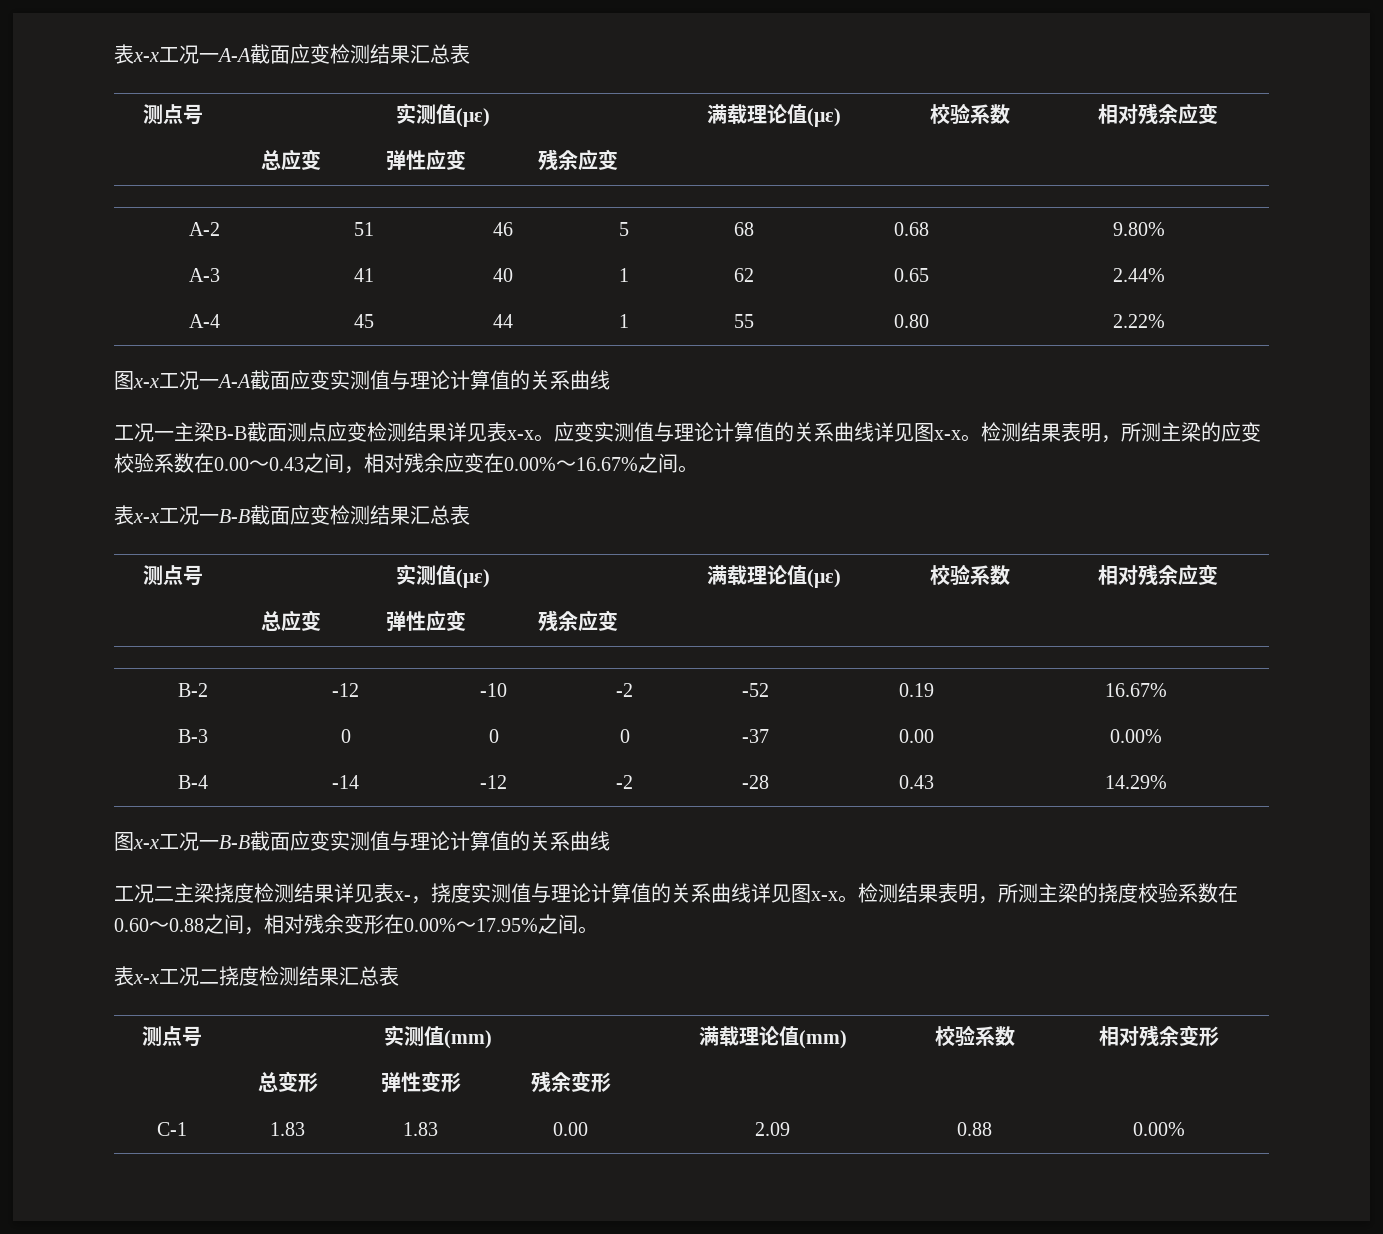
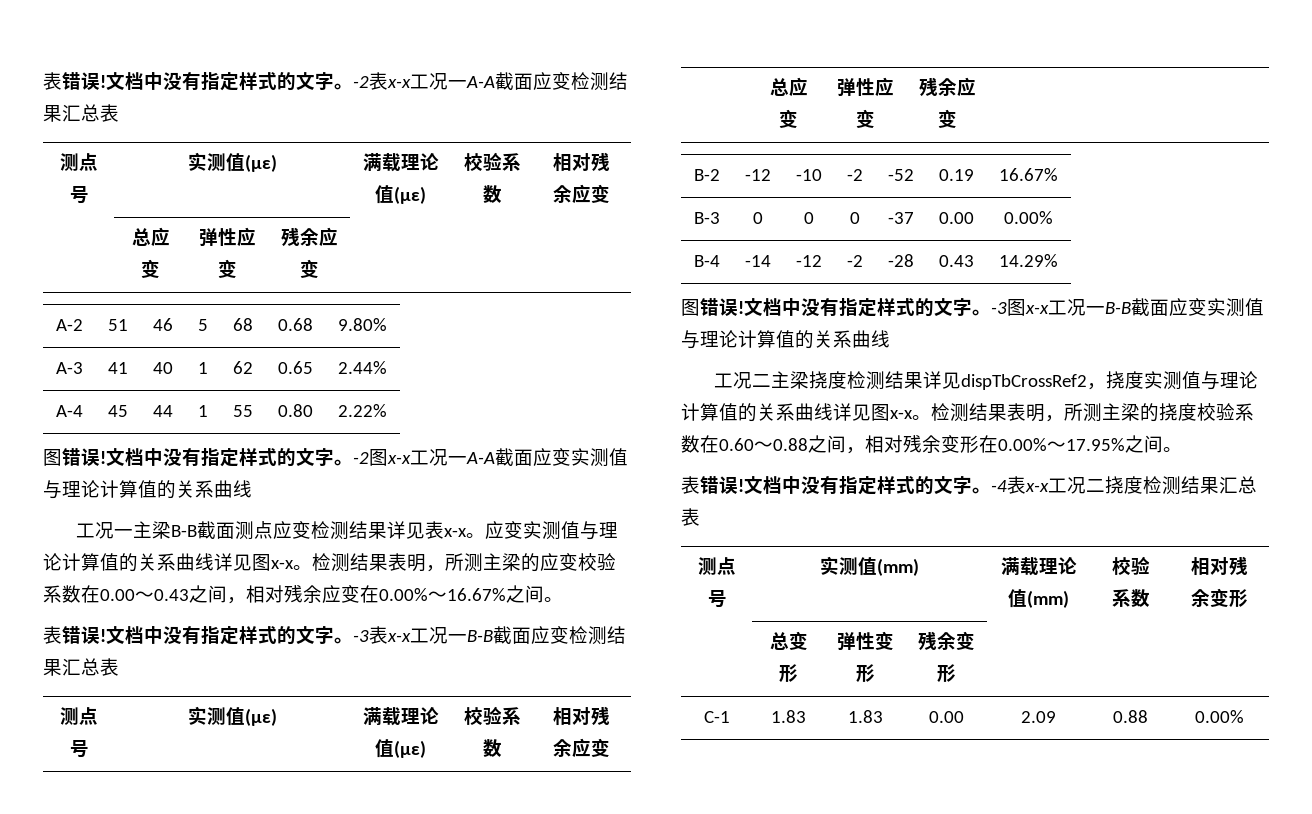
[114,44,134,64] 表 -> [43,71,388,91] 表错误!文档中没有指定样式的文字。-2表
(134, 380) none -> [62,447,388,467] 错误!文档中没有指定样式的文字。-2图
(134, 515) none -> [62,625,388,645] 错误!文档中没有指定样式的文字。-3表
(134, 841) none -> [700,297,1026,317] 错误!文档中没有指定样式的文字。-3图
[374,883,411,903] 表x- -> [960,374,1087,390] dispTbCrossRef2
(134, 976) none -> [700,475,1026,495] 错误!文档中没有指定样式的文字。-4表

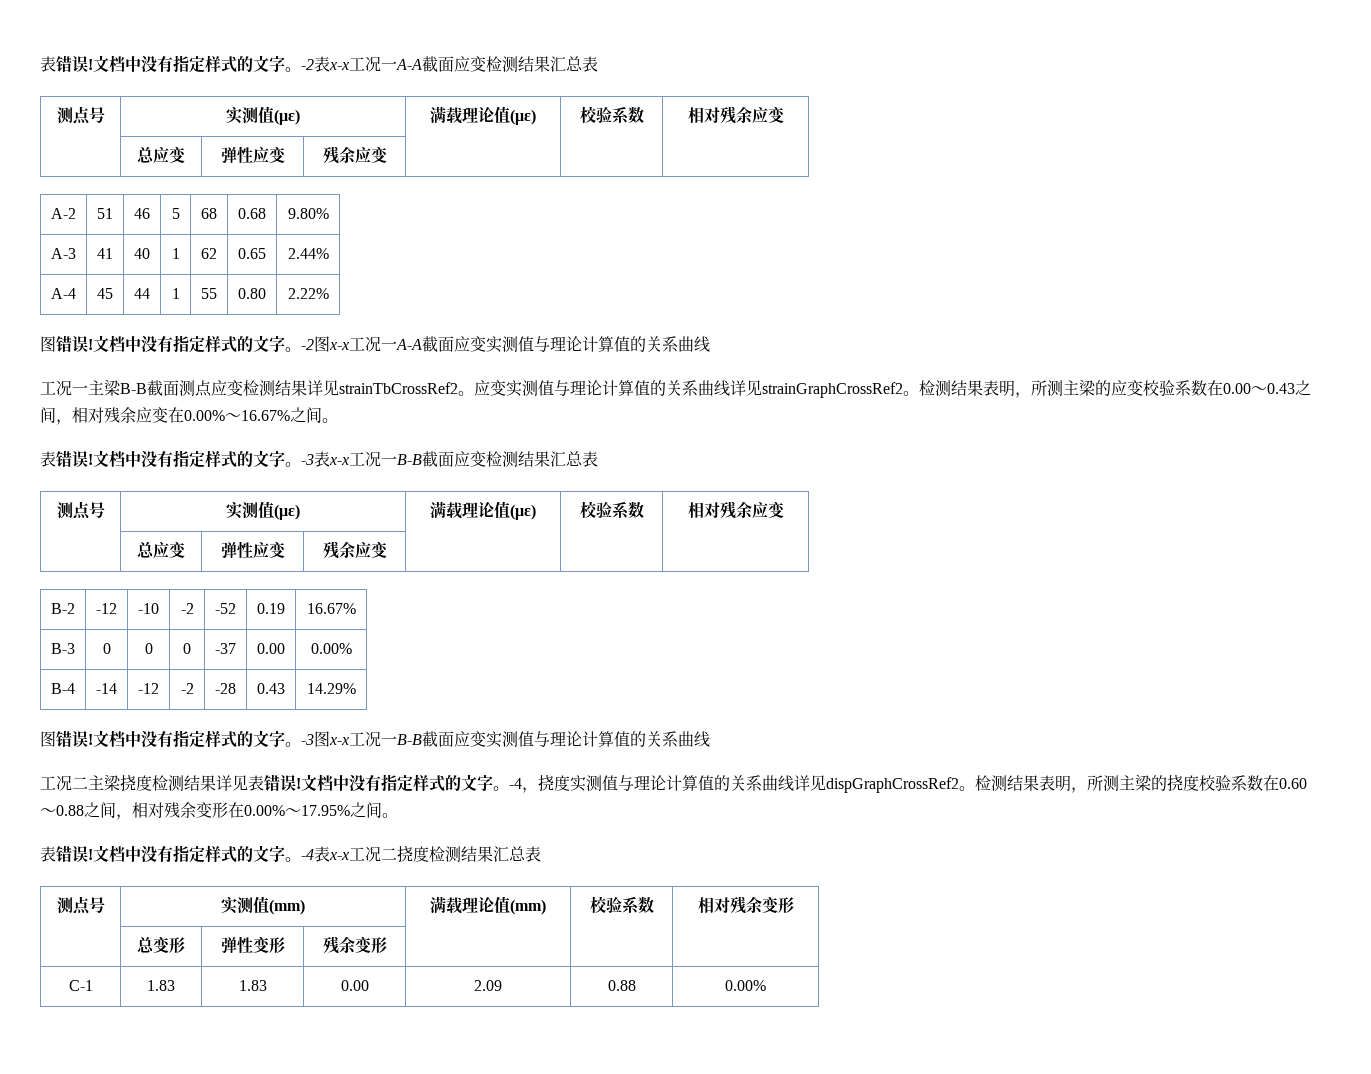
[424,521,467,539] 表x-x -> [339,382,458,394] strainTbCrossRef2
[252,554,294,571] 图x-x -> [762,382,903,398] strainGraphCrossRef2
[960,374,1087,390] dispTbCrossRef2 -> [248,774,522,792] 表错误!文档中没有指定样式的文字。-4
[871,404,913,421] 图x-x -> [826,777,959,793] dispGraphCrossRef2

